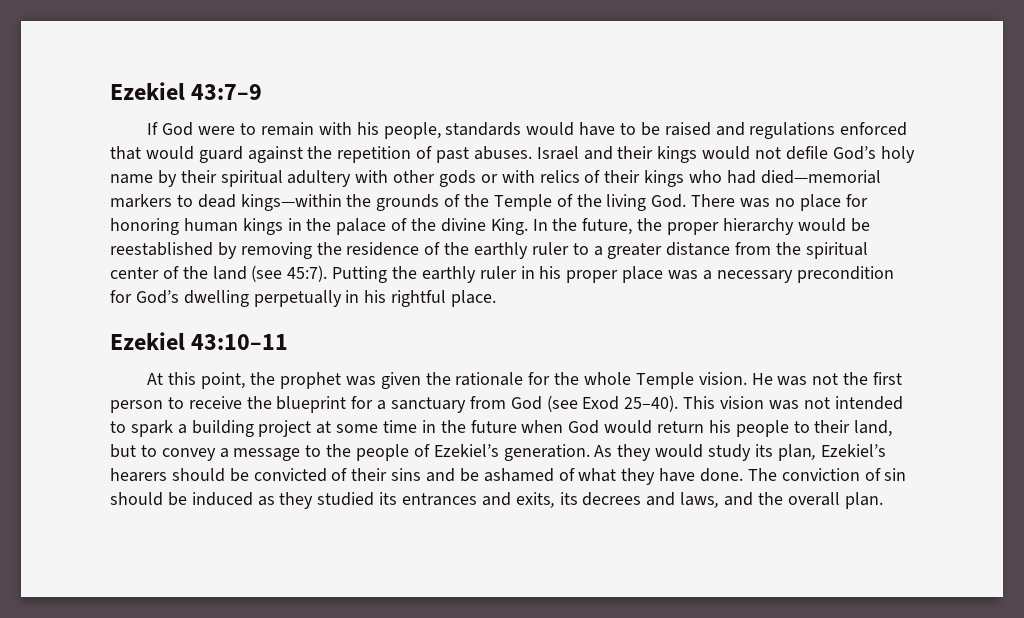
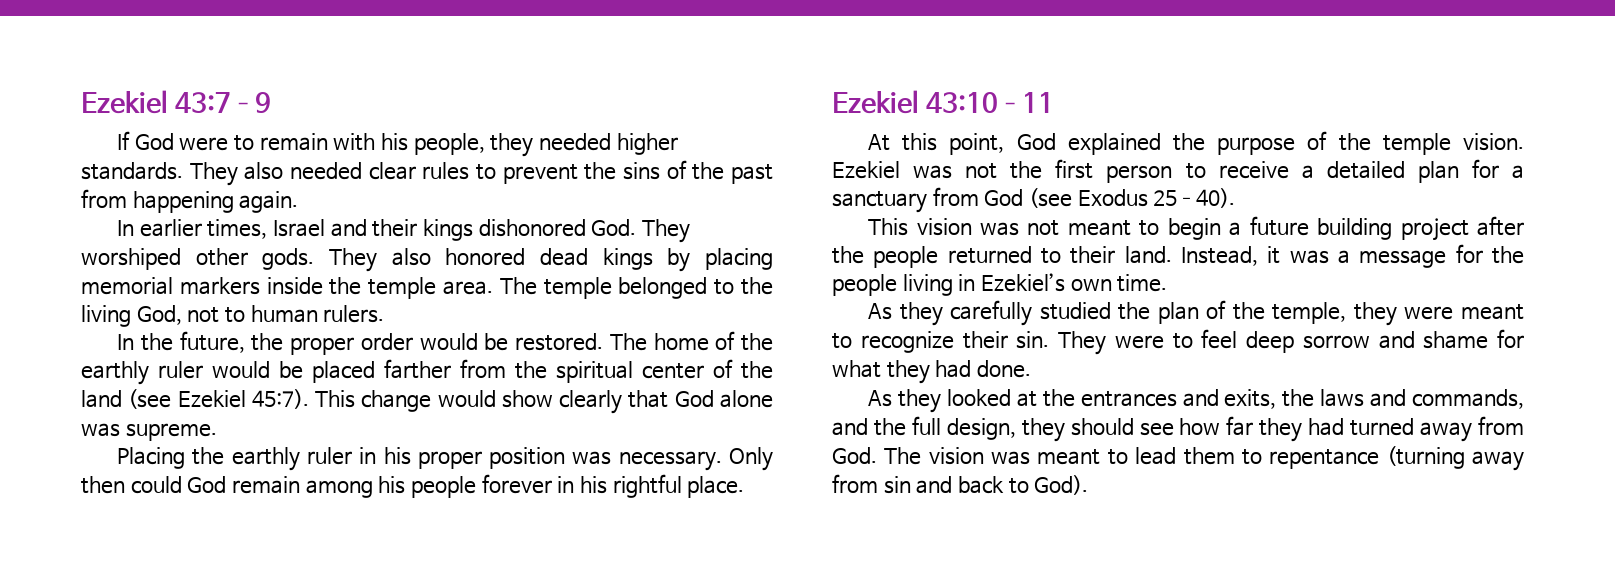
[445,122,908,139] [110,146,915,163] [110,170,881,187] [110,194,868,211] [110,218,528,235] standards would have to be raised and regulations enforced that would guard against the repetition of past abuses. Israel and their kings would not defile God’s holy name by their spiritual adultery with other gods or with relics of their kings who had died—memorial markers to dead kings—within the grounds of the Temple of the living God. There was no place for honoring human kings in the palace of the divine King. -> [490,133,678,157] [81,160,774,186] [81,189,299,213] [117,219,691,243] [81,248,774,272] [81,277,773,299] [81,305,385,327] they needed higher standards. They also needed clear rules to prevent the sins of the past from happening again. // In earlier times, Israel and their kings dishonored God. They worshiped other gods. They also honored dead kings by placing memorial markers inside the temple area. The temple belonged to the living God, not to human rulers. //
[722,218,870,235] [110,242,731,259] hierarchy would be reestablished by removing the residence of the earthly ruler to a greater distance -> [360,331,774,351] [81,359,451,385] order would be restored. The home of the earthly ruler would be placed farther
[287,265,388,283] 45:7). Putting -> [177,389,773,414] [81,423,217,441] [117,447,186,469] Ezekiel 45:7). This change would show clearly that God alone was supreme. // Placing
[622,266,894,283] [110,290,342,307] place was a necessary precondition for God’s dwelling perpetually -> [489,447,774,471] [81,474,552,498] position was necessary. Only then could God remain among his people forever
[250,372,773,389] the prophet was given the rationale for the whole Temple vision. He -> [1016,131,1524,155] [832,161,900,179] God explained the purpose of the temple vision. Ezekiel
[246,396,347,413] the blueprint -> [1301,161,1459,183] a detailed plan
[582,396,620,410] Exod -> [1077,189,1148,207] Exodus
(679, 403) none -> (1236, 198) //
[834,396,903,410] [110,420,893,437] [110,444,216,461] intended to spark a building project at some time in the future when God would return his people to their land, but to convey -> [1067,216,1524,241] [832,246,1329,268] meant to begin a future building project after the people returned to their land. Instead, it was
[305,444,886,461] [110,468,575,482] to the people of Ezekiel’s generation. As they would study its plan, Ezekiel’s hearers should be convicted of their sins and be ashamed of -> [1455,244,1524,264] [832,273,1168,296] [868,300,1525,326] [832,329,1524,355] for the people living in Ezekiel’s own time. // As they carefully studied the plan of the temple, they were meant to recognize their sin. They were to feel deep sorrow and shame for
[659,468,696,482] have -> [935,360,972,378] had
[747,468,907,481] [110,492,883,509] The conviction of sin should be induced as they studied its entrances and exits, its decrees and laws, and the overall plan. -> [868,389,1525,413] [832,416,1525,442] [832,446,1524,471] [832,474,1089,495] // As they looked at the entrances and exits, the laws and commands, and the full design, they should see how far they had turned away from God. The vision was meant to lead them to repentance (turning away from sin and back to God).

